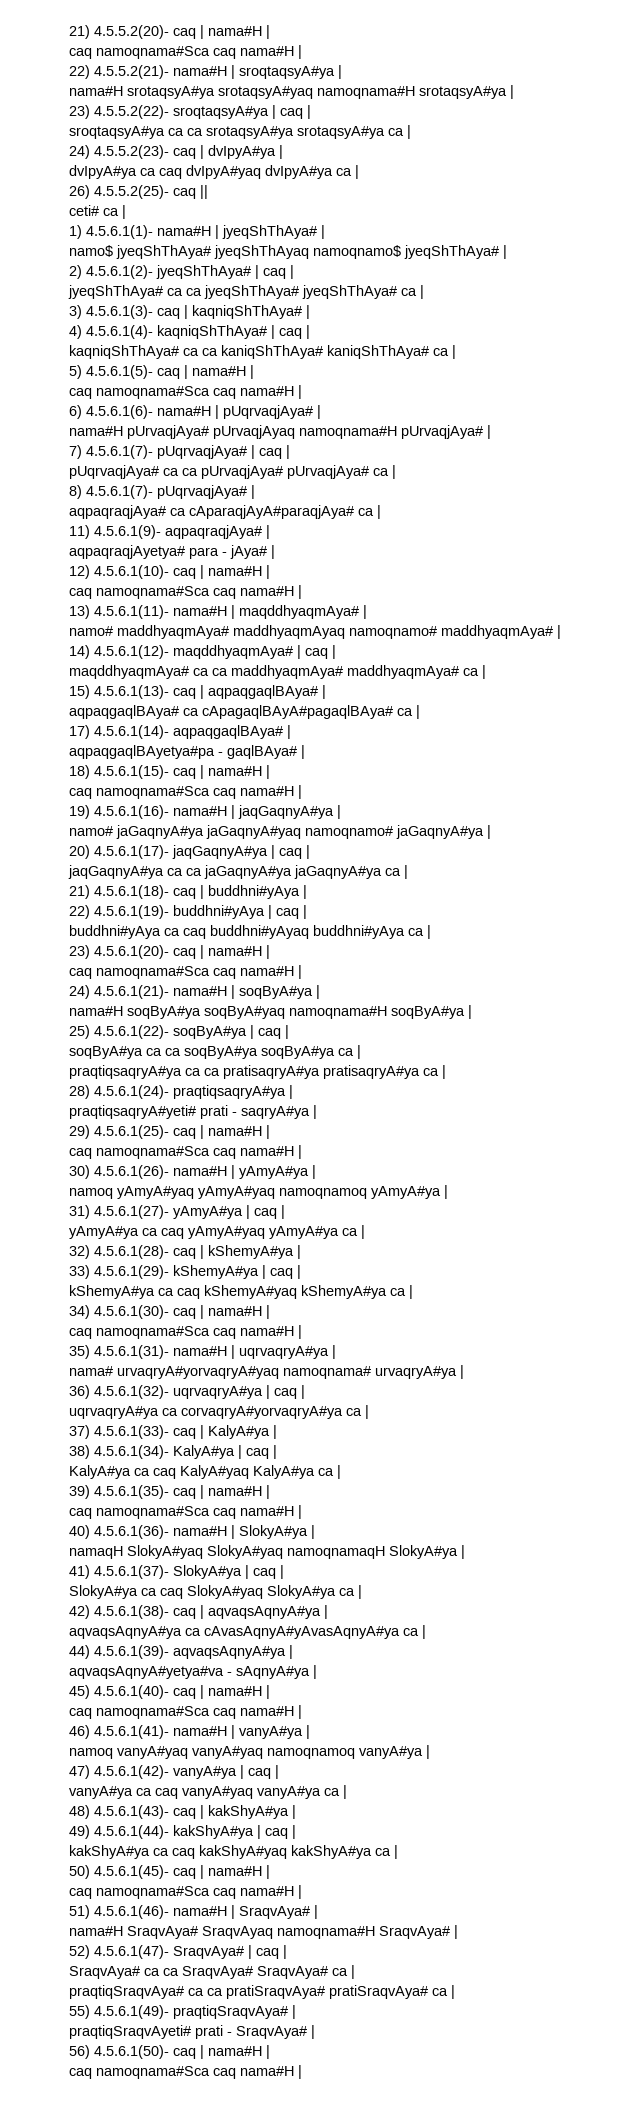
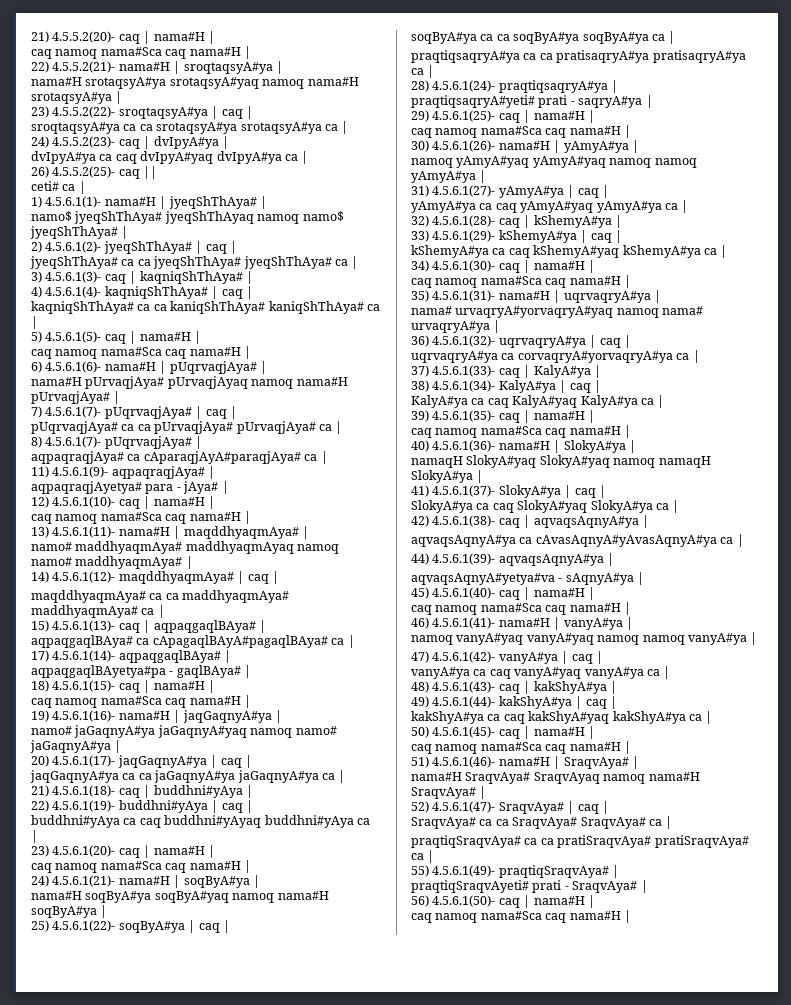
[96,46,210,59] namoqnama#Sca -> [55,47,162,59] namoq nama#Sca
[317,86,415,99] namoqnama#H -> [262,77,359,89] namoq nama#H
[313,245,401,259] namoqnamo$ -> [257,211,344,224] namoq namo$
[96,386,210,399] namoqnama#Sca -> [55,347,162,359] namoq nama#Sca
[299,426,397,439] namoqnama#H -> [251,377,348,389] namoq nama#H
[96,586,210,599] namoqnama#Sca -> [55,512,162,524] namoq nama#Sca
[349,626,437,639] namoqnamo# -> [297,544,340,554] [31,557,72,566] namoq namo#
[96,786,210,799] namoqnama#Sca -> [55,696,162,708] namoq nama#Sca
[305,826,393,839] namoqnamo# -> [250,726,337,738] namoq namo#
[96,966,210,979] namoqnama#Sca -> [55,861,162,873] namoq nama#Sca
[289,1006,387,1019] namoqnama#H -> [232,891,329,903] namoq nama#H
[96,1146,210,1159] namoqnama#Sca -> [435,126,542,138] namoq nama#Sca
[279,1188,367,1199] namoqnamoq -> [609,158,697,168] namoq namoq
[96,1326,210,1339] namoqnama#Sca -> [435,276,542,288] namoq nama#Sca
[283,1366,371,1379] namoqnama# -> [616,306,704,318] namoq nama#
[96,1506,210,1519] namoqnama#Sca -> [435,426,542,438] namoq nama#Sca
[287,1546,385,1559] namoqnamaqH -> [613,456,711,468] namoq namaqH
[96,1706,210,1719] namoqnama#Sca -> [435,603,542,615] namoq nama#Sca
[267,1748,355,1759] namoqnamoq -> [597,635,685,645] namoq namoq
[96,1886,210,1899] namoqnama#Sca -> [435,742,542,754] namoq nama#Sca
[277,1926,375,1939] namoqnama#H -> [603,772,700,784] namoq nama#H
[96,2066,210,2079] namoqnama#Sca -> [435,911,542,923] namoq nama#Sca

